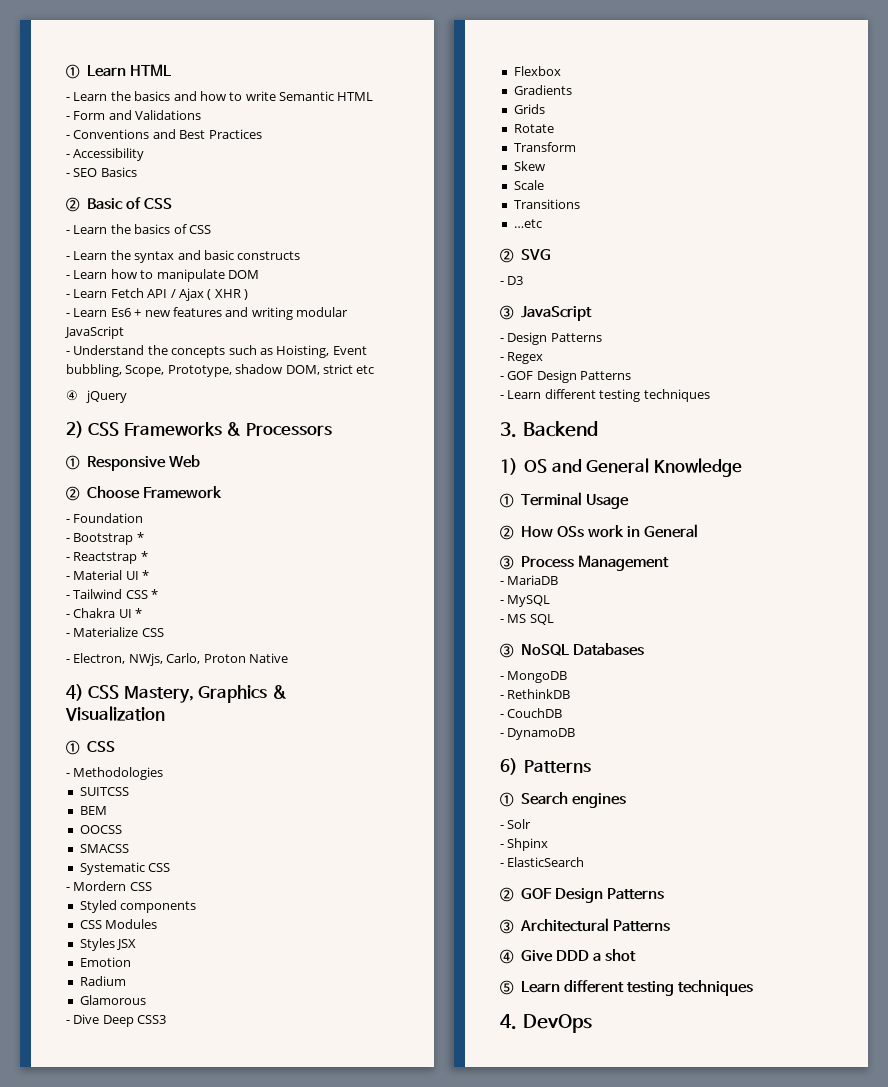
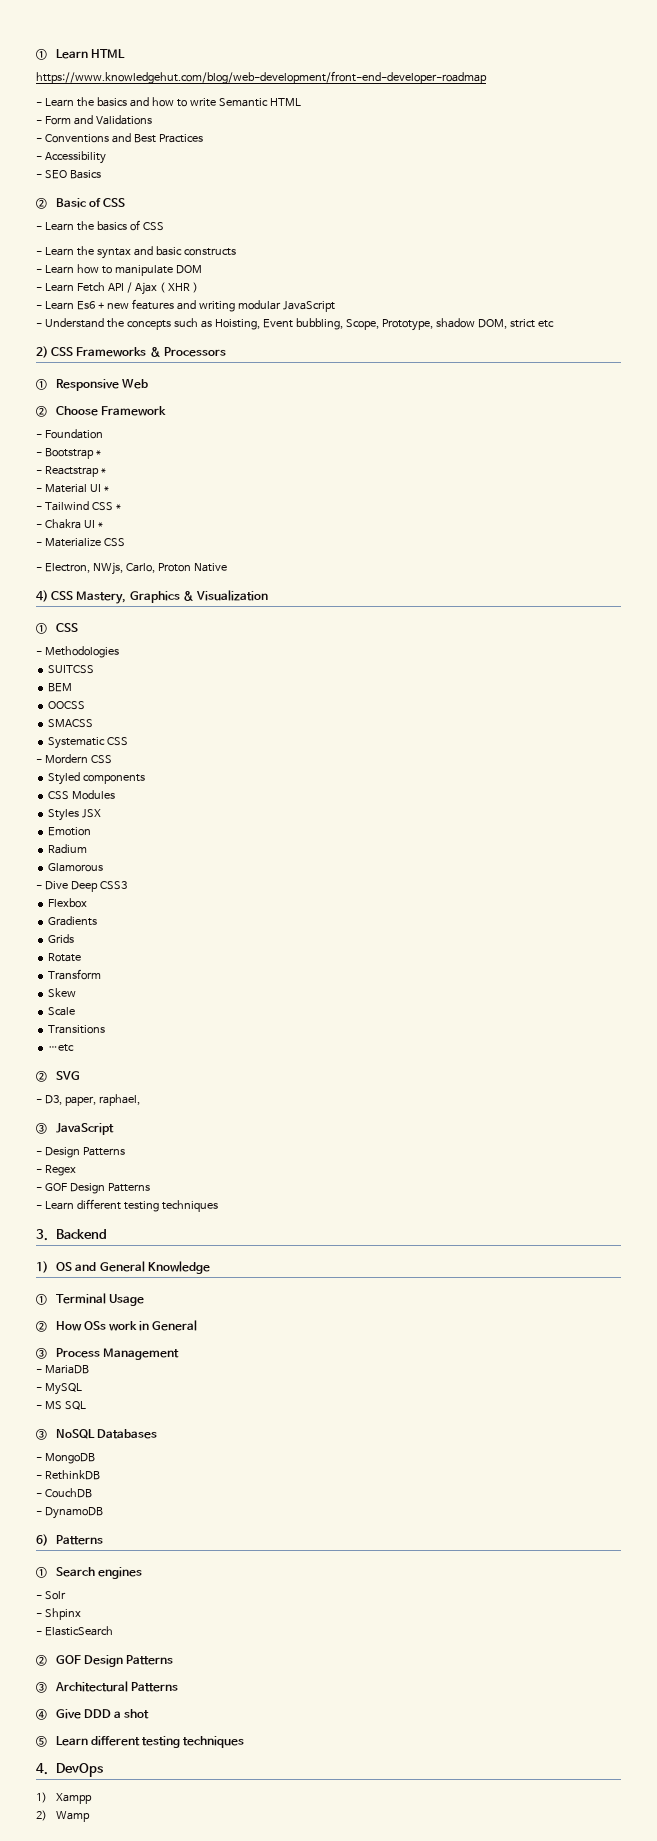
(171, 70) none -> [36,71,487,84] // https://www.knowledgehut.com/blog/web-development/front-end-developer-roadmap
[66,390,127,403] // ④ jQuery -> (554, 324) none
[507,276,524,285] D3 -> [44,1094,140,1106] D3, paper, raphael,
(593, 1023) none -> [36,1792,93,1804] [36,1810,91,1822] // 1) Xampp // 2) Wamp

